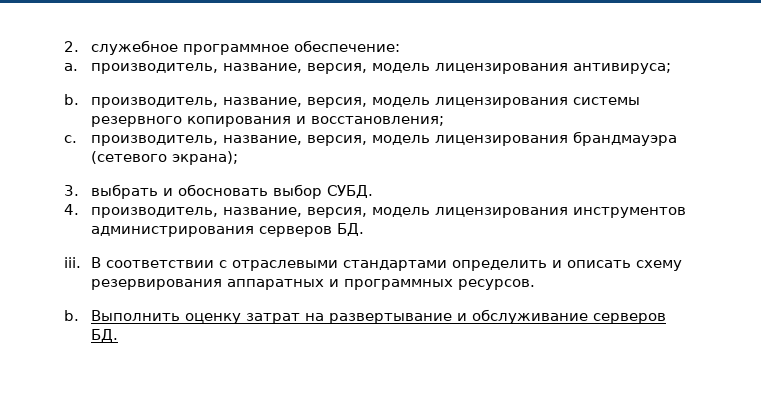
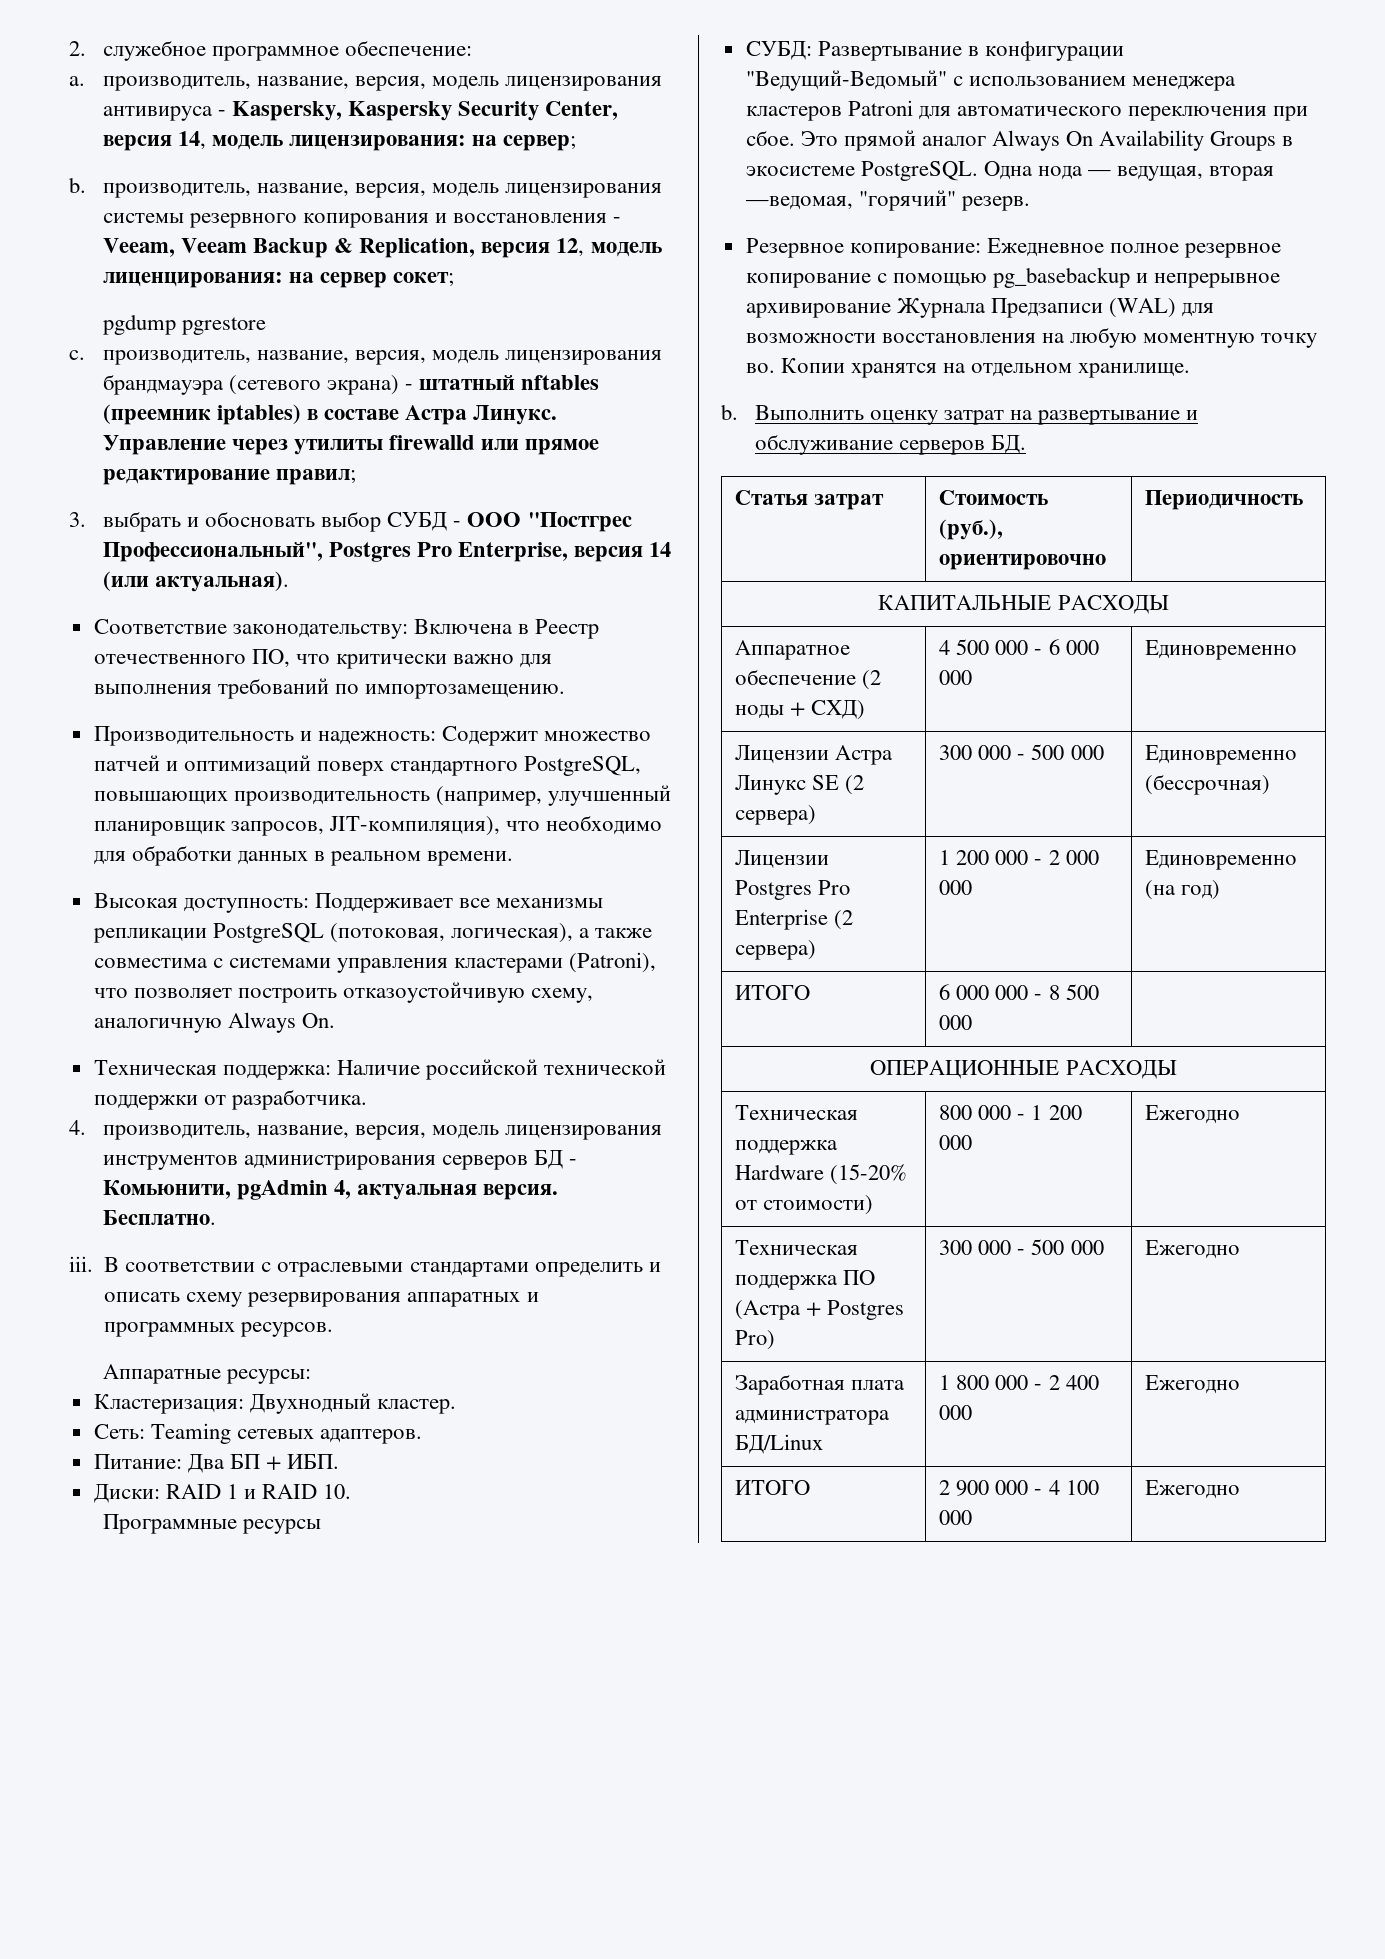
[572,63,671,74] антивируса; -> [103,101,619,121] [103,131,577,151] антивируса - Kaspersky, Kaspersky Security Center, версия 14, модель лицензирования: на сервер;
[310,116,444,126] восстановления; -> [453,213,622,223] [103,238,662,258] [103,272,455,288] [103,314,267,335] восстановления - Veeam, Veeam Backup & Replication, версия 12, модель лиценцирования: на сервер сокет; // pgdump pgrestore
[171,151,238,165] экрана); -> [327,375,600,395] [103,404,558,425] [103,435,600,455] [103,469,357,485] экрана) - штатный nftables (преемник iptables) в составе Астра Линукс. Управление через утилиты firewalld или прямое редактирование правил;
[326,185,373,198] СУБД. -> [387,512,632,532] [103,542,672,562] [103,571,290,592] [93,619,600,639] [93,649,553,669] [93,678,565,699] [93,726,652,746] [93,755,642,776] [93,785,671,806] [93,815,663,836] [93,845,514,866] [93,893,604,913] [92,923,653,943] [93,952,657,973] [93,982,594,1003] [93,1012,335,1033] [93,1059,667,1080] [93,1089,367,1110] СУБД - ООО "Постгрес Профессиональный", Postgres Pro Enterprise, версия 14 (или актуальная). // Соответствие законодательству: Включена в Реестр отечественного ПО, что критически важно для выполнения требований по импортозамещению. // Производительность и надежность: Содержит множество патчей и оптимизаций поверх стандартного PostgreSQL, повышающих производительность (например, улучшенный планировщик запросов, JIT-компиляция), что необходимо для обработки данных в реальном времени. // Высокая доступность: Поддерживает все механизмы репликации PostgreSQL (потоковая, логическая), а также совместима с системами управления кластерами (Patroni), что позволяет построить отказоустойчивую схему, аналогичную Always On. // Техническая поддержка: Наличие российской технической поддержки от разработчика.
[336,223,364,236] БД. -> [534,1150,578,1169] [103,1180,559,1200] [103,1210,217,1225] БД - Комьюнити, pgAdmin 4, актуальная версия. Бесплатно.
(535, 284) none -> [103,1364,312,1384] [93,1393,456,1414] [93,1423,422,1444] [93,1454,340,1473] [93,1484,352,1503] [103,1514,322,1534] [745,41,1124,61] [745,70,1236,91] [745,100,1309,121] [745,130,1294,151] [745,161,1275,181] [745,190,1030,211] [745,238,1282,258] [745,267,1281,288] [745,298,1215,318] [745,327,1318,348] [745,358,1191,378] // Аппаратные ресурсы: // Кластеризация: Двухнодный кластер. // Сеть: Teaming сетевых адаптеров. // Питание: Два БП + ИБП. // Диски: RAID 1 и RAID 10. // Программные ресурсы // СУБД: Развертывание в конфигурации "Ведущий-Ведомый" с использованием менеджера кластеров Patroni для автоматического переключения при сбое. Это прямой аналог Always On Availability Groups в экосистеме PostgreSQL. Одна нода — ведущая, вторая —ведомая, "горячий" резерв. // Резервное копирование: Ежедневное полное резервное копирование с помощью pg_basebackup и непрерывное архивирование Журнала Предзаписи (WAL) для возможности восстановления на любую моментную точку во. Копии хранятся на отдельном хранилище.
(118, 335) none -> [735,490,885,510] [939,490,1049,505] [939,519,1004,540] [939,554,1107,570] [1145,490,1304,510] [878,595,1169,614] [735,640,851,660] [735,669,882,690] [735,700,866,720] [939,639,1099,655] [939,670,973,685] [1145,640,1298,660] [735,745,894,765] [735,775,865,795] [735,805,817,825] [939,744,1104,760] [1145,745,1298,765] [1145,774,1271,795] [735,850,830,869] [735,880,851,900] [735,909,854,930] [735,940,817,960] [939,850,1099,865] [939,880,973,895] [1145,850,1298,870] [1145,880,1221,900] [735,985,811,1000] [939,984,1099,1000] [939,1015,973,1030] [870,1060,1177,1079] [735,1105,859,1120] [735,1140,839,1155] [735,1164,908,1185] [735,1195,874,1215] [939,1105,1082,1120] [939,1135,973,1150] [1145,1105,1241,1124] [735,1240,859,1255] [735,1270,876,1290] [735,1300,905,1320] [735,1330,776,1350] [939,1239,1104,1255] [1145,1240,1241,1259] [735,1374,906,1395] [735,1410,891,1425] [735,1434,824,1454] [939,1375,1099,1390] [939,1405,973,1420] [1145,1375,1241,1394] [735,1480,811,1495] [939,1480,1099,1496] [939,1510,973,1525] [1145,1480,1241,1499] // Статья затрат | Стоимость (руб.), ориентировочно | Периодичность // КАПИТАЛЬНЫЕ РАСХОДЫ // Аппаратное обеспечение (2 ноды + СХД) | 4 500 000 - 6 000 000 | Единовременно // Лицензии Астра Линукс SE (2 сервера) | 300 000 - 500 000 | Единовременно (бессрочная) // Лицензии Postgres Pro Enterprise (2 сервера) | 1 200 000 - 2 000 000 | Единовременно (на год) // ИТОГО | 6 000 000 - 8 500 000 | // ОПЕРАЦИОННЫЕ РАСХОДЫ // Техническая поддержка Hardware (15-20% от стоимости) | 800 000 - 1 200 000 | Ежегодно // Техническая поддержка ПО (Астра + Postgres Pro) | 300 000 - 500 000 | Ежегодно // Заработная плата администратора БД/Linux | 1 800 000 - 2 400 000 | Ежегодно // ИТОГО | 2 900 000 - 4 100 000 | Ежегодно

